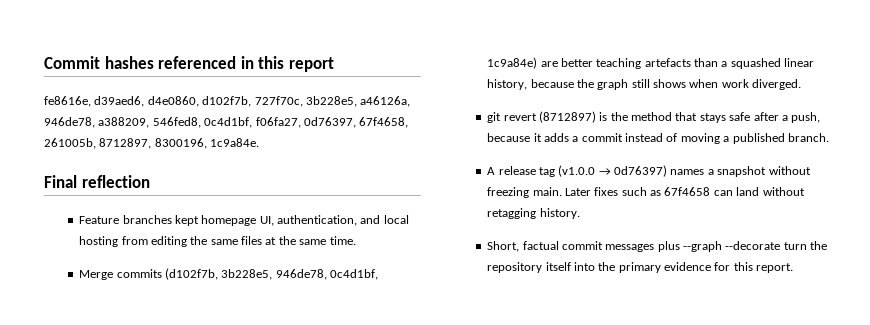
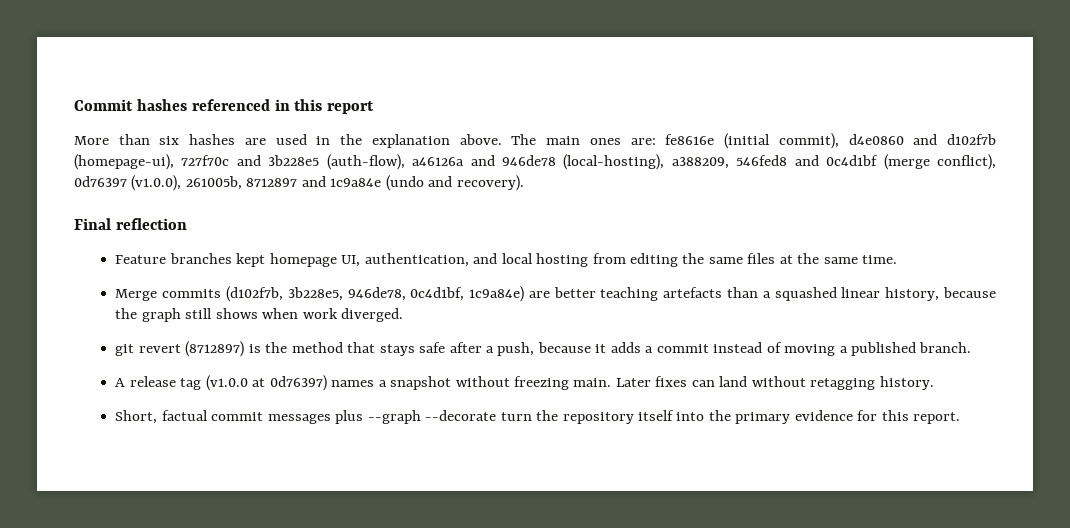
[44,96,411,107] [44,117,409,128] [44,138,260,149] fe8616e, d39aed6, d4e0860, d102f7b, 727f70c, 3b228e5, a46126a, 946de78, a388209, 546fed8, 0c4d1bf, f06fa27, 0d76397, 67f4658, 261005b, 8712897, 8300196, 1c9a84e. -> [74,133,996,149] [74,154,997,170] [74,175,524,191] More than six hashes are used in the explanation above. The main ones are: fe8616e (initial commit), d4e0860 and d102f7b (homepage-ui), 727f70c and 3b228e5 (auth-flow), a46126a and 946de78 (local-hosting), a388209, 546fed8 and 0c4d1bf (merge conflict), 0d76397 (v1.0.0), 261005b, 8712897 and 1c9a84e (undo and recovery).
[598,168,611,175] → -> [252,378,266,387] at
[621,187,711,196] such as 67f4658 -> (688, 381) none

